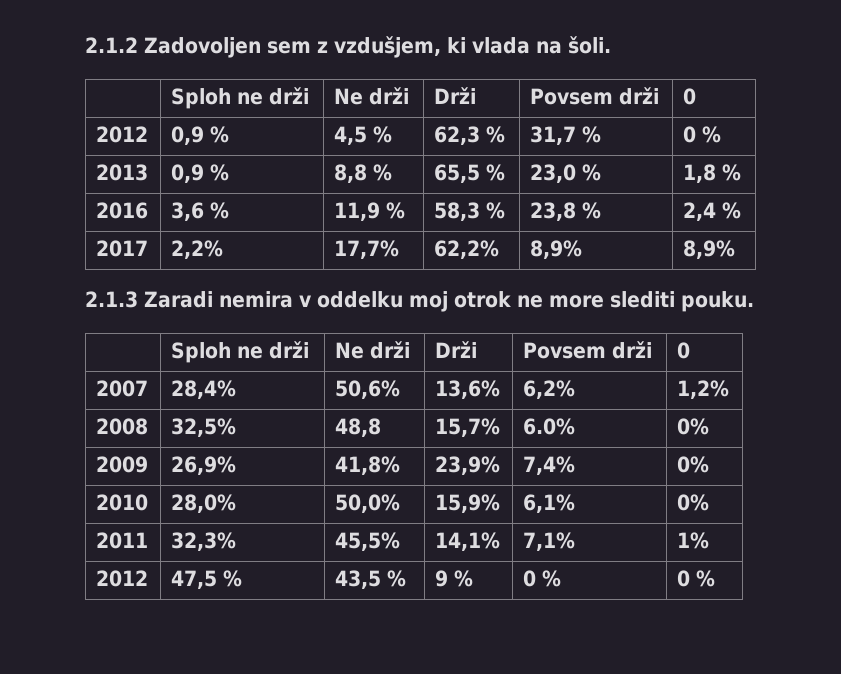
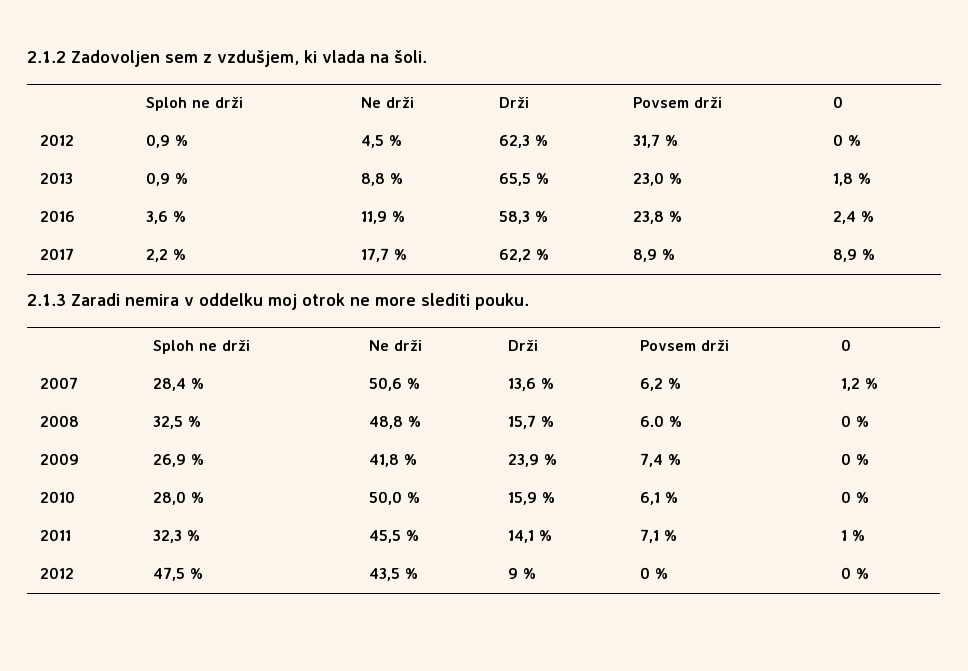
[171,240,224,259] [334,240,400,259] [434,240,500,259] [530,240,583,259] [683,240,736,259] 2,2% | 17,7% | 62,2% | 8,9% | 8,9% -> [146,249,187,262] [361,248,408,262] [499,249,550,262] [633,249,676,262] [833,249,876,262] 2,2 % | 17,7 % | 62,2 % | 8,9 % | 8,9 %
[171,380,237,399] [335,380,401,399] [435,380,501,399] [523,380,576,399] [677,380,730,399] 28,4% | 50,6% | 13,6% | 6,2% | 1,2% -> [153,378,205,391] [369,377,421,391] [508,378,555,391] [640,378,682,391] [841,378,879,391] 28,4 % | 50,6 % | 13,6 % | 6,2 % | 1,2 %
[171,418,237,437] 32,5% -> [153,416,202,429] 32,5 %
[435,418,501,437] [523,418,576,435] [677,418,710,435] [96,456,149,473] [171,456,237,475] [335,456,401,475] [435,456,501,475] [523,456,576,475] [677,456,710,473] [96,494,149,511] [171,494,237,513] [335,494,401,513] [435,494,501,513] [523,494,576,513] [677,494,710,511] [96,532,149,549] [171,532,237,551] [335,532,401,551] [435,532,501,551] [523,532,576,551] [677,532,710,549] | 15,7% | 6.0% | 0% // 2009 | 26,9% | 41,8% | 23,9% | 7,4% | 0% // 2010 | 28,0% | 50,0% | 15,9% | 6,1% | 0% // 2011 | 32,3% | 45,5% | 14,1% | 7,1% | 1% -> [408,416,422,427] [508,415,555,429] [640,415,683,427] [841,415,870,427] [40,453,80,465] [153,454,205,467] [369,454,418,467] [508,454,558,467] [640,453,682,467] [841,453,870,465] [40,491,76,503] [153,491,205,505] [369,491,421,505] [508,492,556,505] [640,492,679,505] [841,491,870,503] [40,529,72,541] [153,530,201,543] [369,530,420,543] [508,530,553,543] [640,529,678,543] [841,530,866,541] % | 15,7 % | 6.0 % | 0 % // 2009 | 26,9 % | 41,8 % | 23,9 % | 7,4 % | 0 % // 2010 | 28,0 % | 50,0 % | 15,9 % | 6,1 % | 0 % // 2011 | 32,3 % | 45,5 % | 14,1 % | 7,1 % | 1 %

